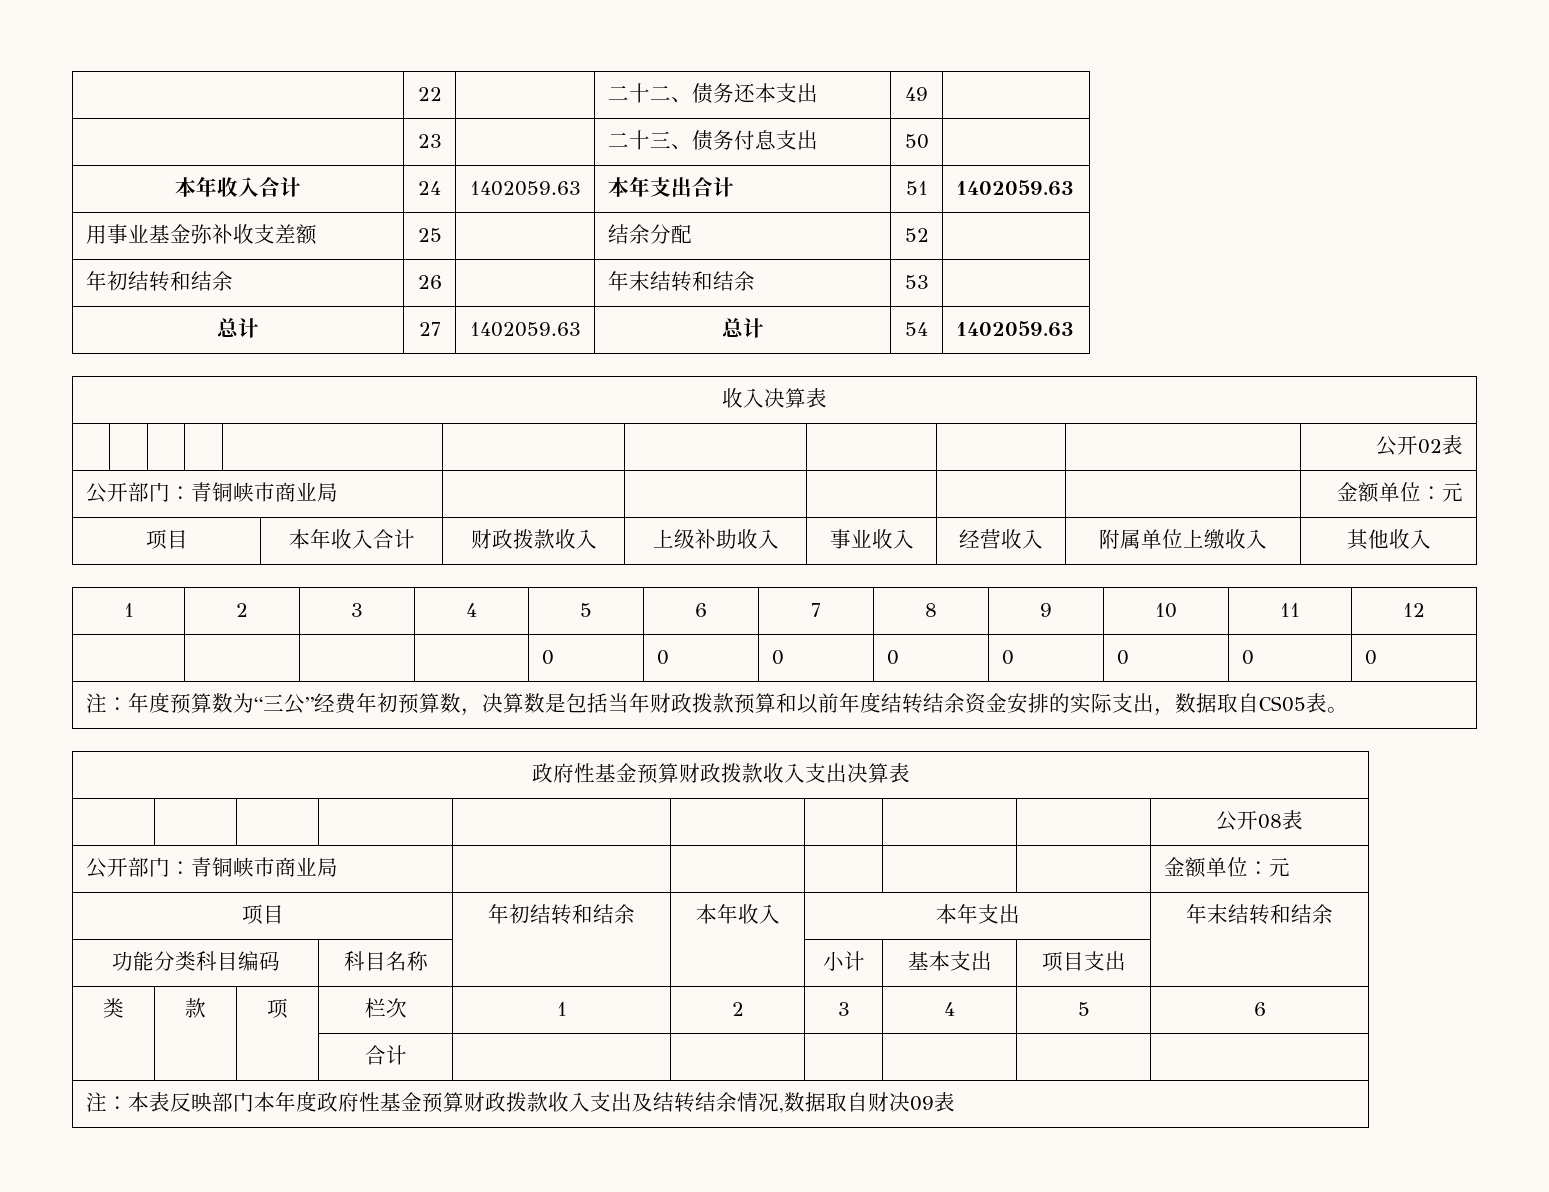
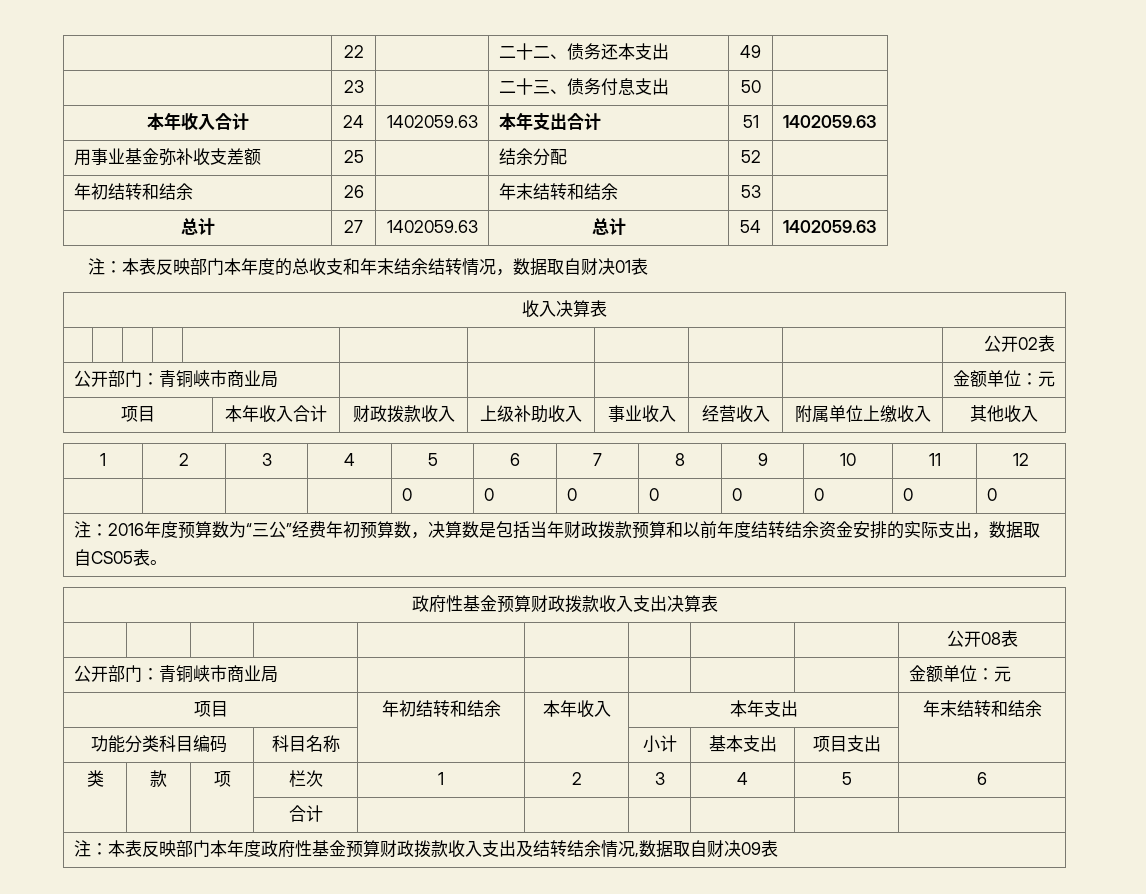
(1074, 329) none -> [88,258,649,276] // 注：本表反映部门本年度的总收支和年末结余结转情况，数据取自财决01表
(128, 704) none -> [107,523,144,536] 2016

